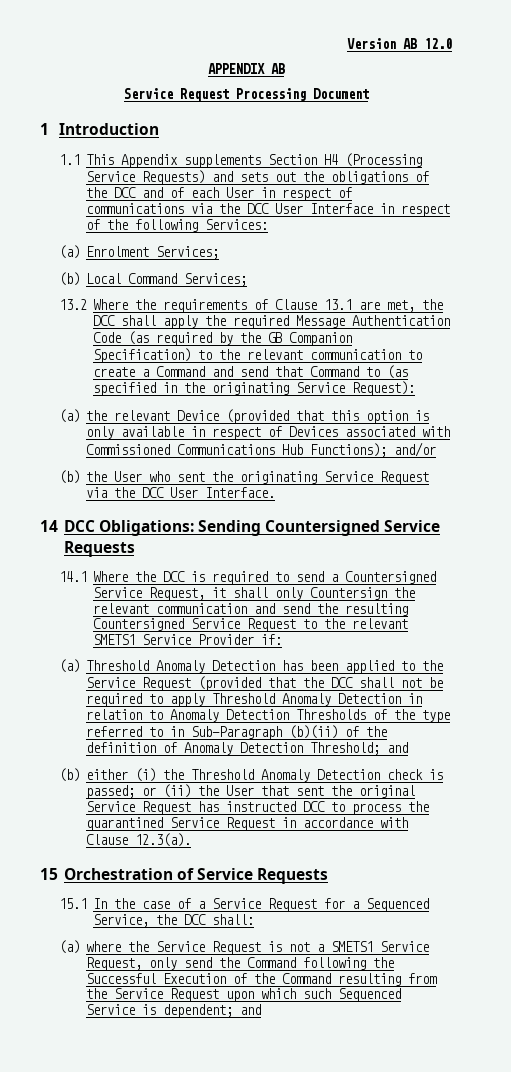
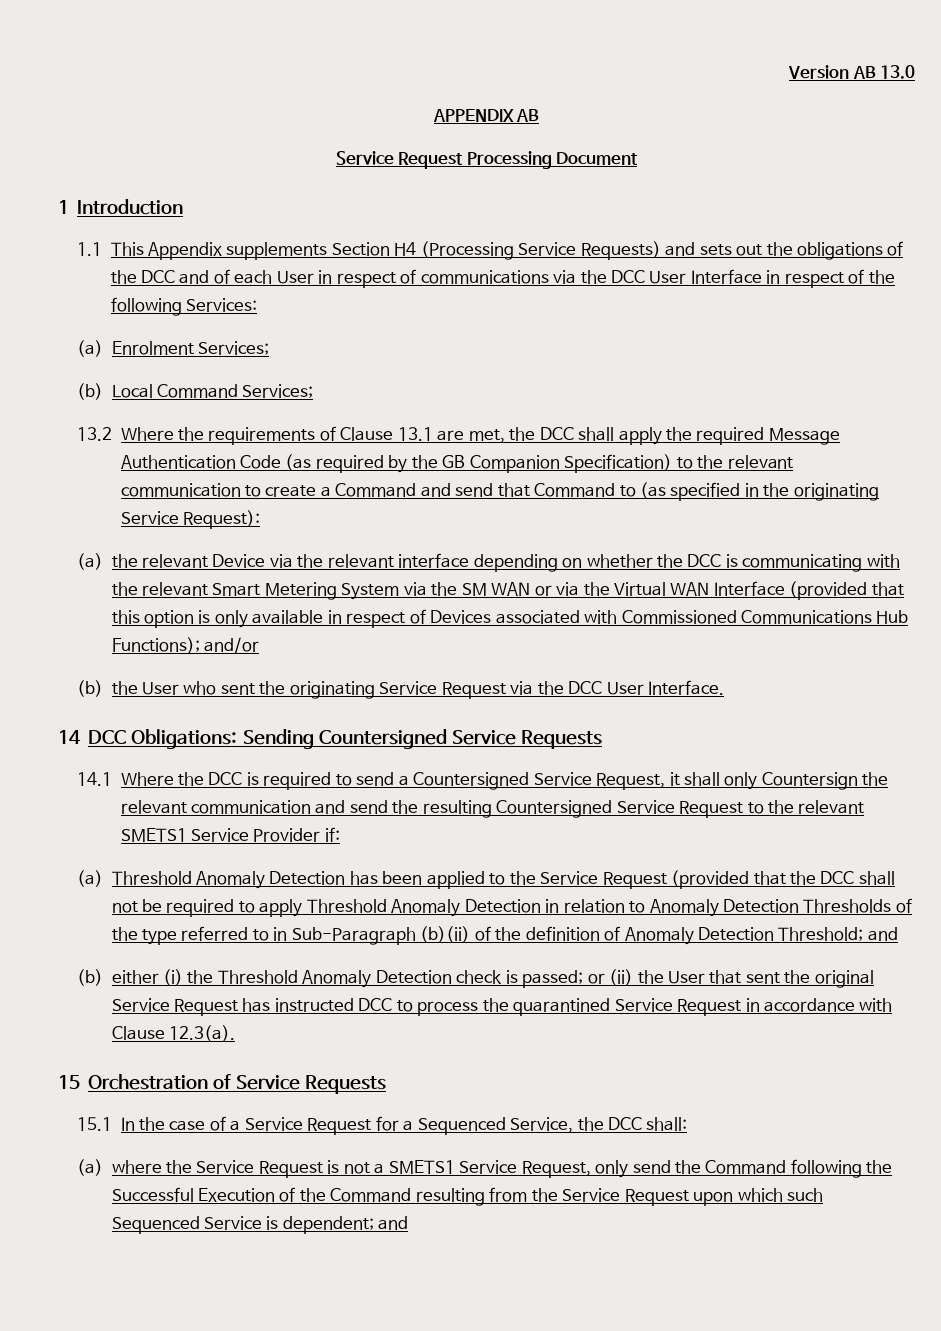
[424,38,452,49] 12.0 -> [880,65,916,79] 13.0
(219, 415) none -> [269,553,900,572] [111,581,785,600] via the relevant interface depending on whether the DCC is communicating with the relevant Smart Metering System via the SM WAN or via the Virtual WAN Interface

